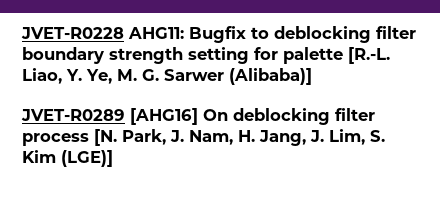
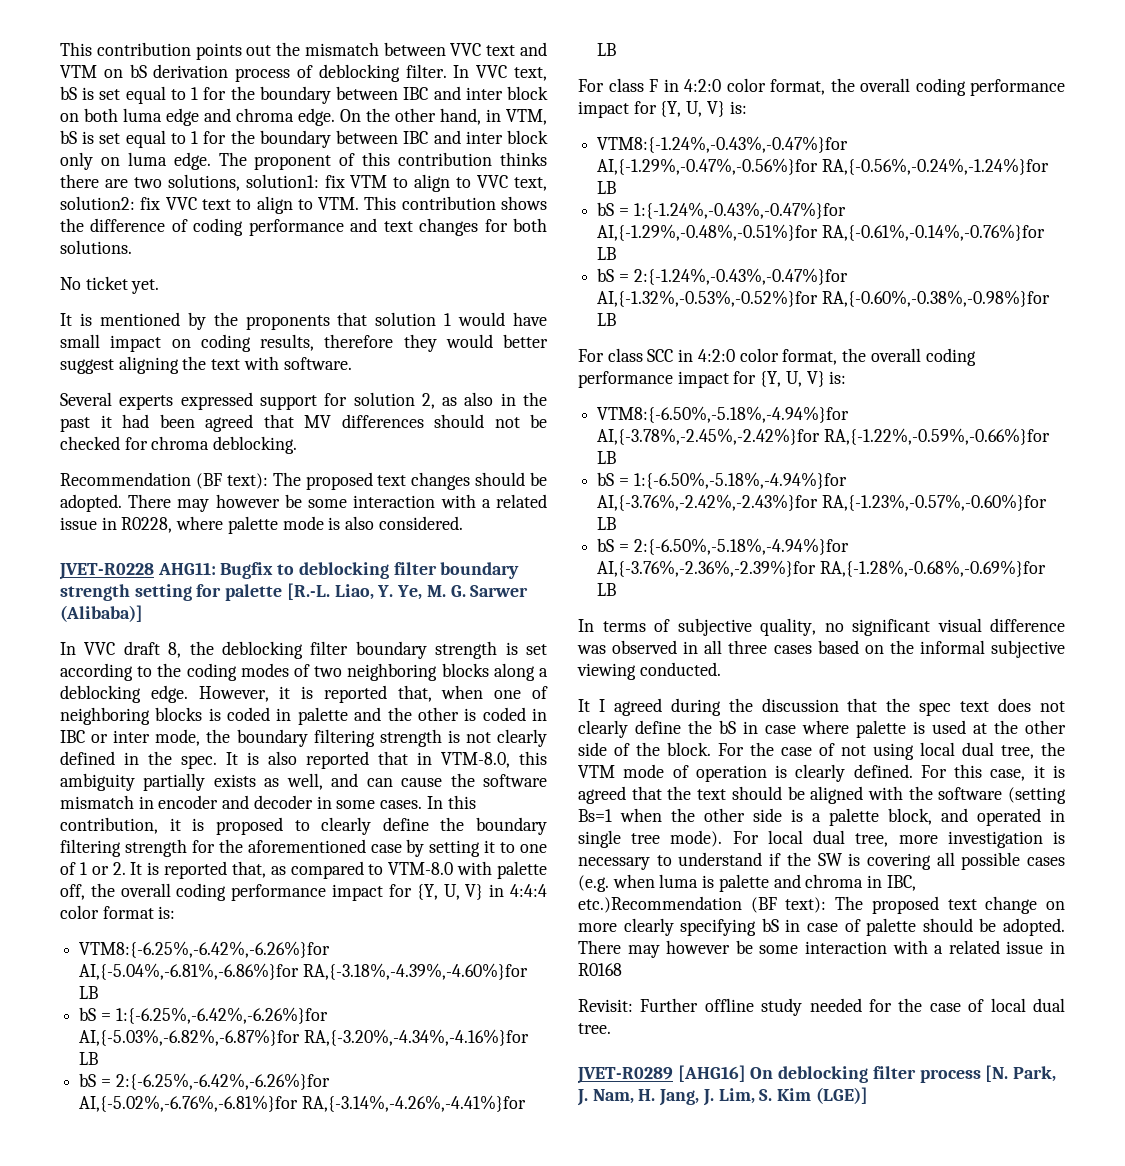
(21, 33) none -> [60,42,547,60] [60,64,547,82] [60,86,548,104] [60,108,547,126] [60,130,548,148] [60,152,548,170] [60,174,548,192] [60,196,547,214] [60,218,548,236] [60,240,132,254] [60,276,160,294] [60,312,547,330] [60,334,548,352] [60,356,352,374] [60,392,547,410] [60,414,547,432] [60,436,298,454] [60,472,547,490] [60,494,547,512] [60,516,463,534] This contribution points out the mismatch between VVC text and VTM on bS derivation process of deblocking filter. In VVC text, bS is set equal to 1 for the boundary between IBC and inter block on both luma edge and chroma edge. On the other hand, in VTM, bS is set equal to 1 for the boundary between IBC and inter block only on luma edge. The proponent of this contribution thinks there are two solutions, solution1: fix VTM to align to VVC text, solution2: fix VVC text to align to VTM. This contribution shows the difference of coding performance and text changes for both solutions. // No ticket yet. // It is mentioned by the proponents that solution 1 would have small impact on coding results, therefore they would better suggest aligning the text with software. // Several experts expressed support for solution 2, as also in the past it had been agreed that MV differences should not be checked for chroma deblocking. // Recommendation (BF text): The proposed text changes should be adopted. There may however be some interaction with a related issue in R0228, where palette mode is also considered. //
(312, 76) none -> [60,641,547,659] [60,663,548,681] [60,685,548,703] [60,707,548,725] [60,729,548,747] [60,751,547,769] [60,773,548,791] [60,795,476,809] [60,817,547,835] [60,839,547,857] [60,861,547,879] [60,883,547,901] [60,905,176,919] [79,941,331,958] [79,963,528,980] [79,986,99,999] [79,1007,328,1024] [79,1029,529,1046] [79,1052,99,1065] [79,1073,330,1090] [79,1095,526,1112] [597,43,617,56] [578,78,1065,96] [578,101,747,118] [597,136,849,153] [597,158,1049,175] [597,181,617,194] [597,202,846,219] [597,224,1045,241] [597,247,617,260] [597,268,848,285] [597,290,1050,307] [597,313,617,326] [578,348,976,366] [578,371,847,388] [597,406,850,423] [597,428,1050,445] [597,451,617,464] [597,472,847,489] [597,494,1047,511] [597,517,617,530] [597,538,849,555] [597,560,1046,577] [597,583,617,596] [578,618,1065,636] [577,640,1065,658] [577,662,721,680] [578,698,1065,716] [578,720,1066,738] [578,742,1065,760] [578,764,1065,782] [578,786,1066,804] [578,808,1065,826] [578,830,1065,848] [578,852,1065,870] [578,874,916,892] [578,896,1065,914] [578,918,1065,936] [578,940,1065,958] [578,963,622,976] [578,998,1065,1016] [578,1023,611,1034] // In VVC draft 8, the deblocking filter boundary strength is set according to the coding modes of two neighboring blocks along a deblocking edge. However, it is reported that, when one of neighboring blocks is coded in palette and the other is coded in IBC or inter mode, the boundary filtering strength is not clearly defined in the spec. It is also reported that in VTM-8.0, this ambiguity partially exists as well, and can cause the software mismatch in encoder and decoder in some cases. In this contribution, it is proposed to clearly define the boundary filtering strength for the aforementioned case by setting it to one of 1 or 2. It is reported that, as compared to VTM-8.0 with palette off, the overall coding performance impact for {Y, U, V} in 4:4:4 color format is: // VTM8:{-6.25%,-6.42%,-6.26%}for AI,{-5.04%,-6.81%,-6.86%}for RA,{-3.18%,-4.39%,-4.60%}for LB // bS = 1:{-6.25%,-6.42%,-6.26%}for AI,{-5.03%,-6.82%,-6.87%}for RA,{-3.20%,-4.34%,-4.16%}for LB // bS = 2:{-6.25%,-6.42%,-6.26%}for AI,{-5.02%,-6.76%,-6.81%}for RA,{-3.14%,-4.26%,-4.41%}for LB // For class F in 4:2:0 color format, the overall coding performance impact for {Y, U, V} is: // VTM8:{-1.24%,-0.43%,-0.47%}for AI,{-1.29%,-0.47%,-0.56%}for RA,{-0.56%,-0.24%,-1.24%}for LB // bS = 1:{-1.24%,-0.43%,-0.47%}for AI,{-1.29%,-0.48%,-0.51%}for RA,{-0.61%,-0.14%,-0.76%}for LB // bS = 2:{-1.24%,-0.43%,-0.47%}for AI,{-1.32%,-0.53%,-0.52%}for RA,{-0.60%,-0.38%,-0.98%}for LB // For class SCC in 4:2:0 color format, the overall coding performance impact for {Y, U, V} is: // VTM8:{-6.50%,-5.18%,-4.94%}for AI,{-3.78%,-2.45%,-2.42%}for RA,{-1.22%,-0.59%,-0.66%}for LB // bS = 1:{-6.50%,-5.18%,-4.94%}for AI,{-3.76%,-2.42%,-2.43%}for RA,{-1.23%,-0.57%,-0.60%}for LB // bS = 2:{-6.50%,-5.18%,-4.94%}for AI,{-3.76%,-2.36%,-2.39%}for RA,{-1.28%,-0.68%,-0.69%}for LB // In terms of subjective quality, no significant visual difference was observed in all three cases based on the informal subjective viewing conducted. // It I agreed during the discussion that the spec text does not clearly define the bS in case where palette is used at the other side of the block. For the case of not using local dual tree, the VTM mode of operation is clearly defined. For this case, it is agreed that the text should be aligned with the software (setting Bs=1 when the other side is a palette block, and operated in single tree mode). For local dual tree, more investigation is necessary to understand if the SW is covering all possible cases (e.g. when luma is palette and chroma in IBC, etc.)Recommendation (BF text): The proposed text change on more clearly specifying bS in case of palette should be adopted. There may however be some interaction with a related issue in R0168 // Revisit: Further offline study needed for the case of local dual tree.

